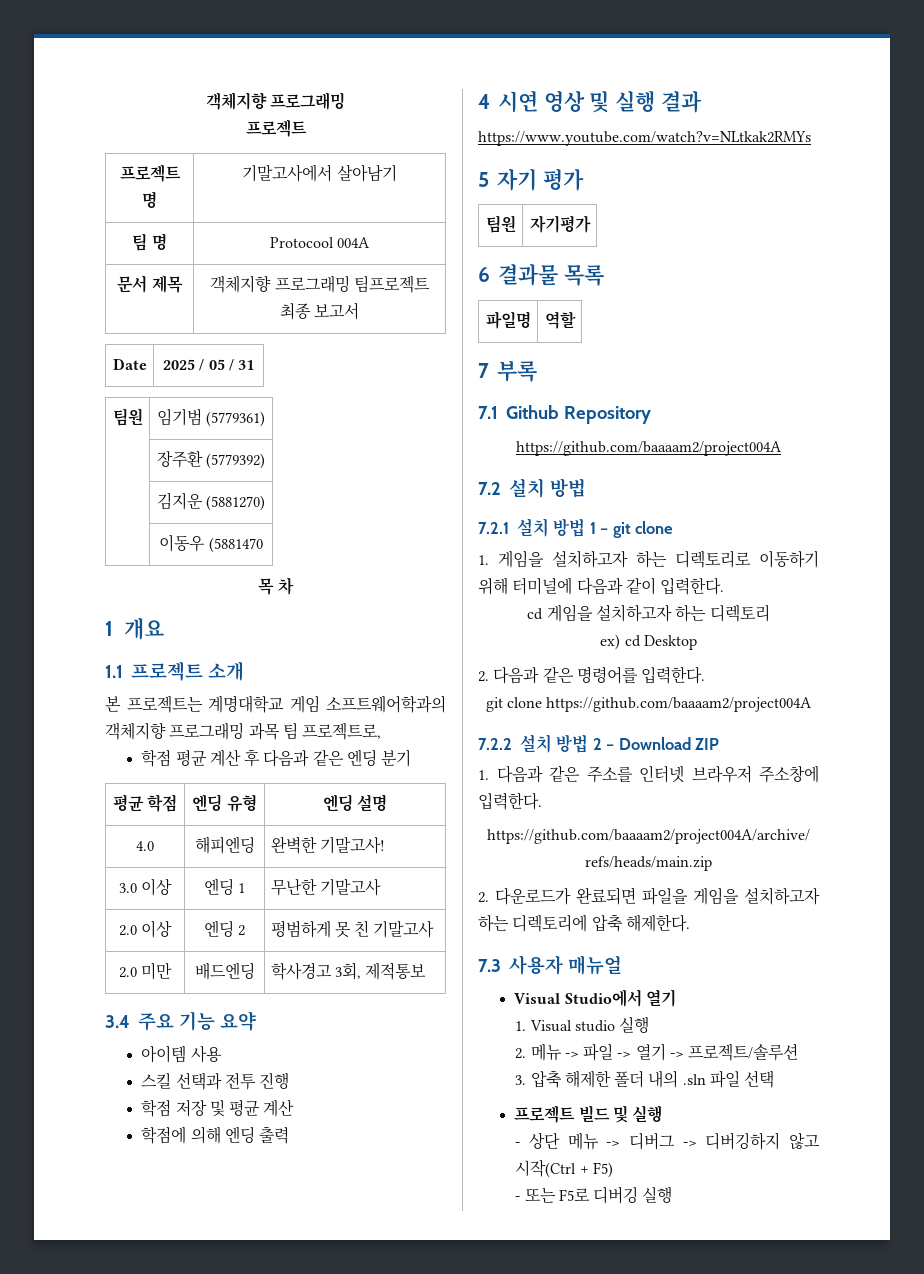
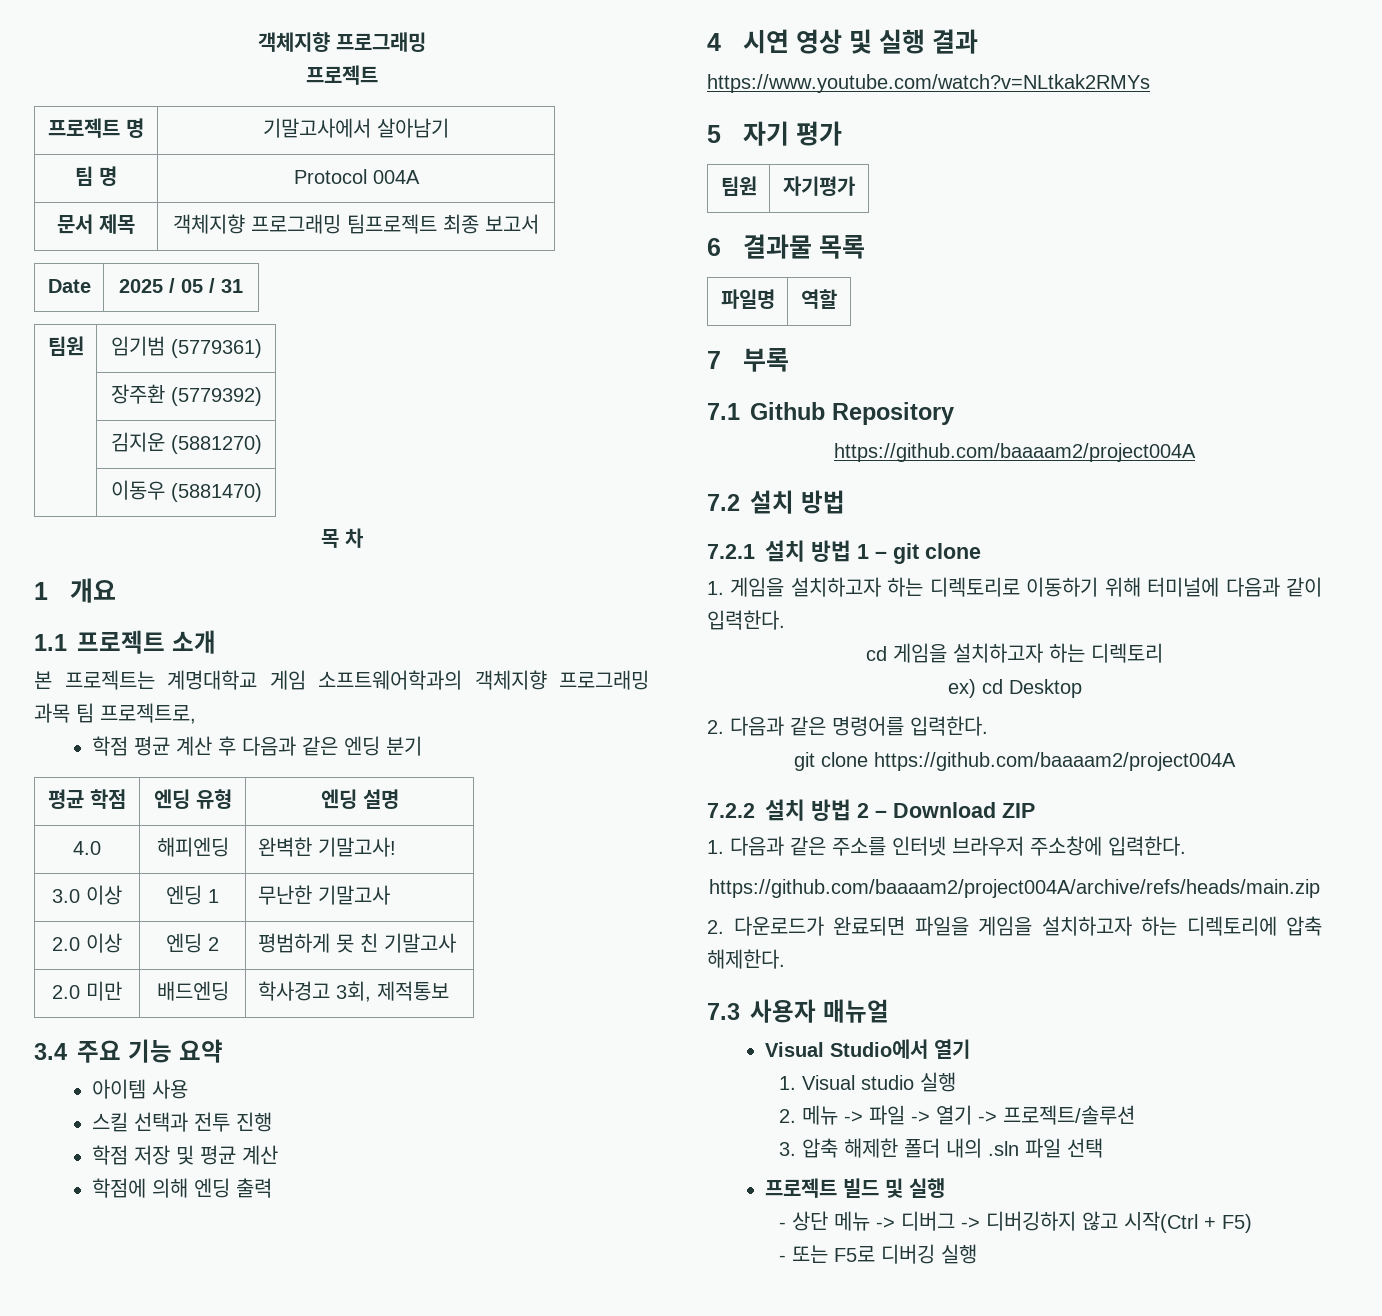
[269,237,334,248] Protocool -> [293,169,367,184] Protocol
[208,537,263,553] (5881470 -> [170,483,262,502] (5881470)

